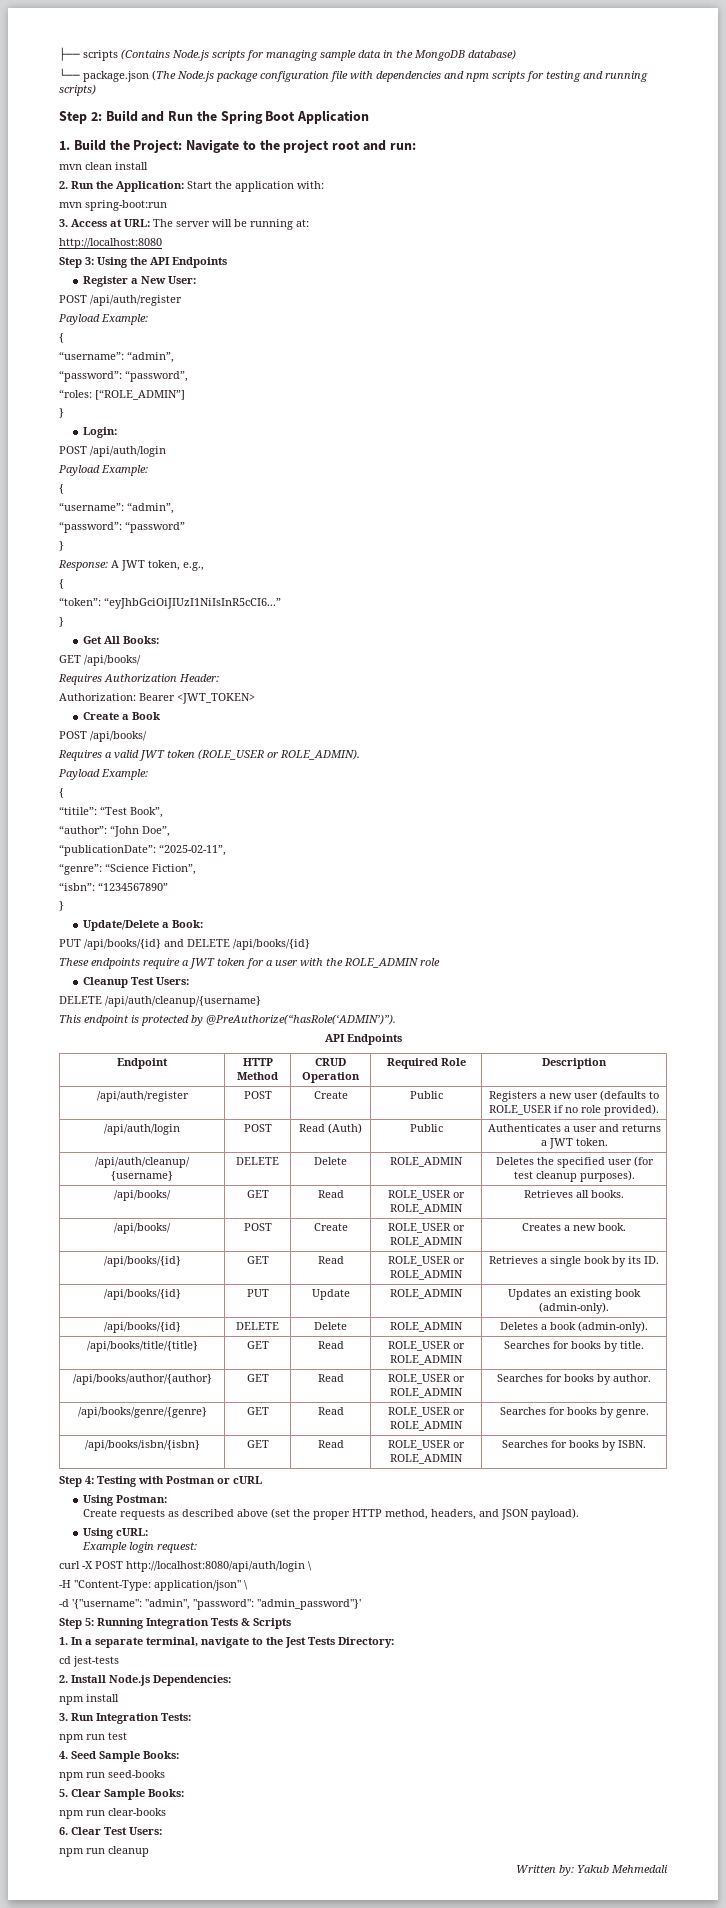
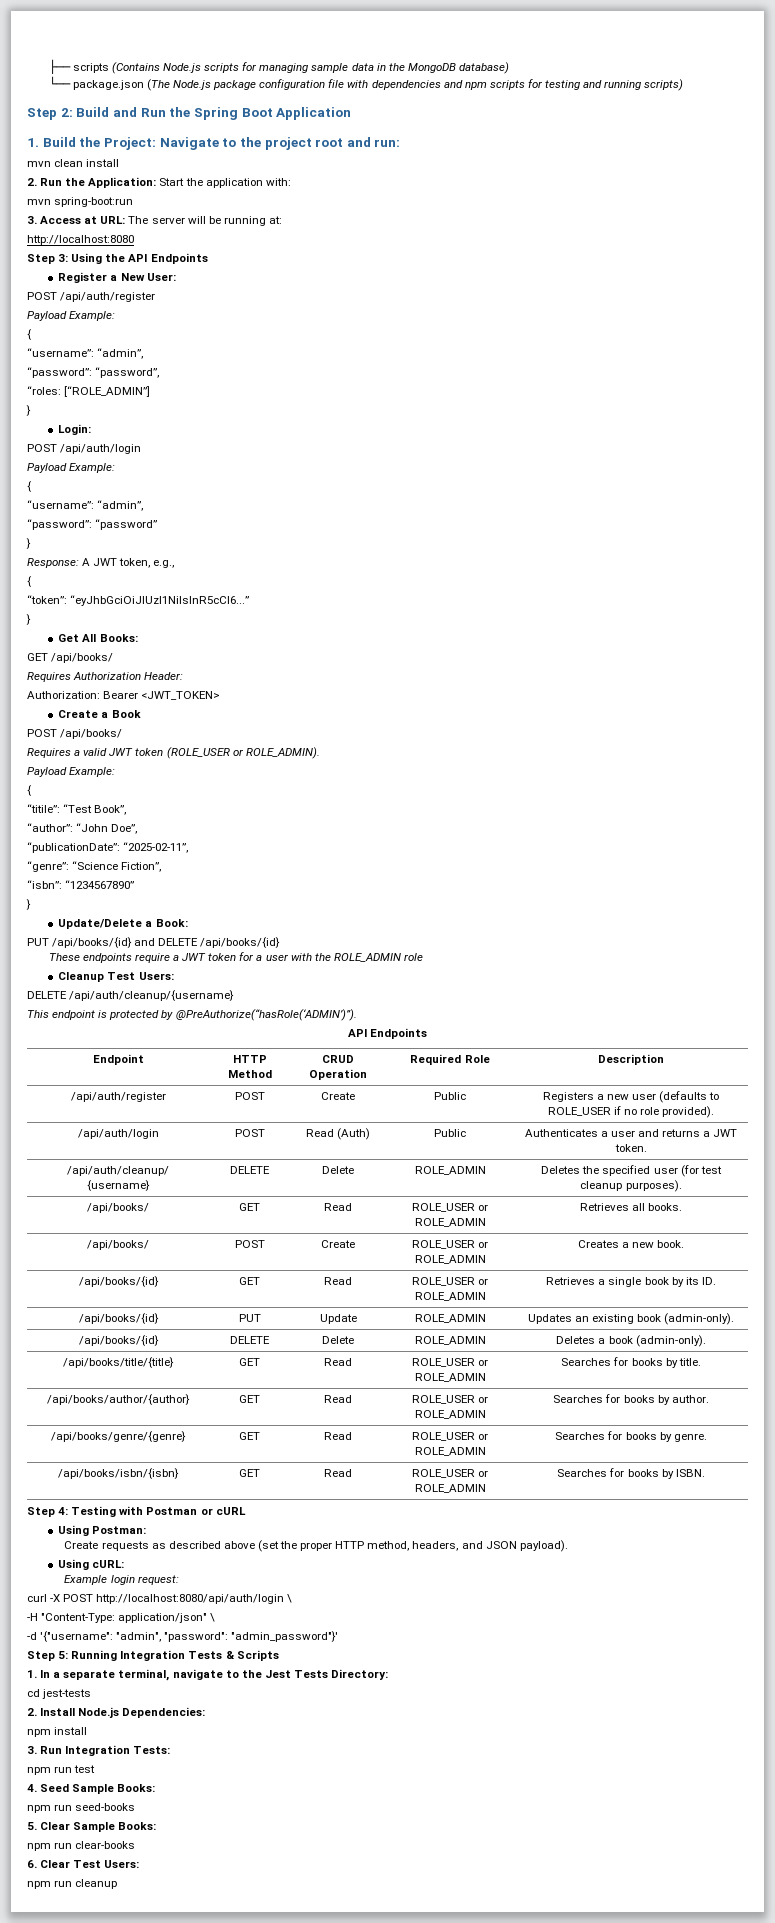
[516,1865,668,1876] // Written by: Yakub Mehmedali -> (118, 1884) none

